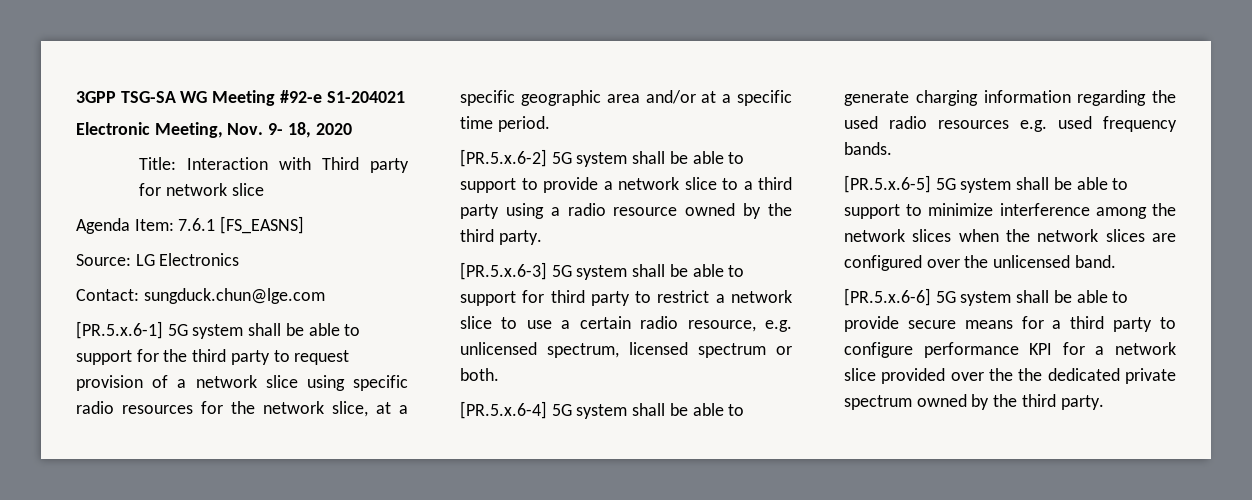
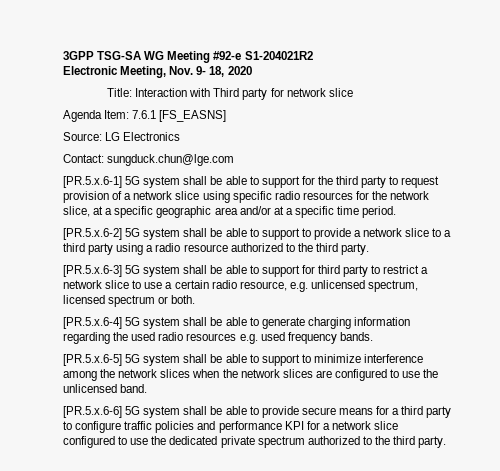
[326,91,405,103] S1-204021 -> [244,51,313,60] S1-204021R2
[685,203,762,219] owned by -> [230,243,295,252] authorized to
[926,259,960,268] over -> [390,369,421,378] to use
(913, 350) none -> [124,421,216,433] traffic policies and
[881,368,1013,384] provided over the -> [63,436,149,448] configured to use
[916,394,990,410] owned by -> [307,436,372,445] authorized to

